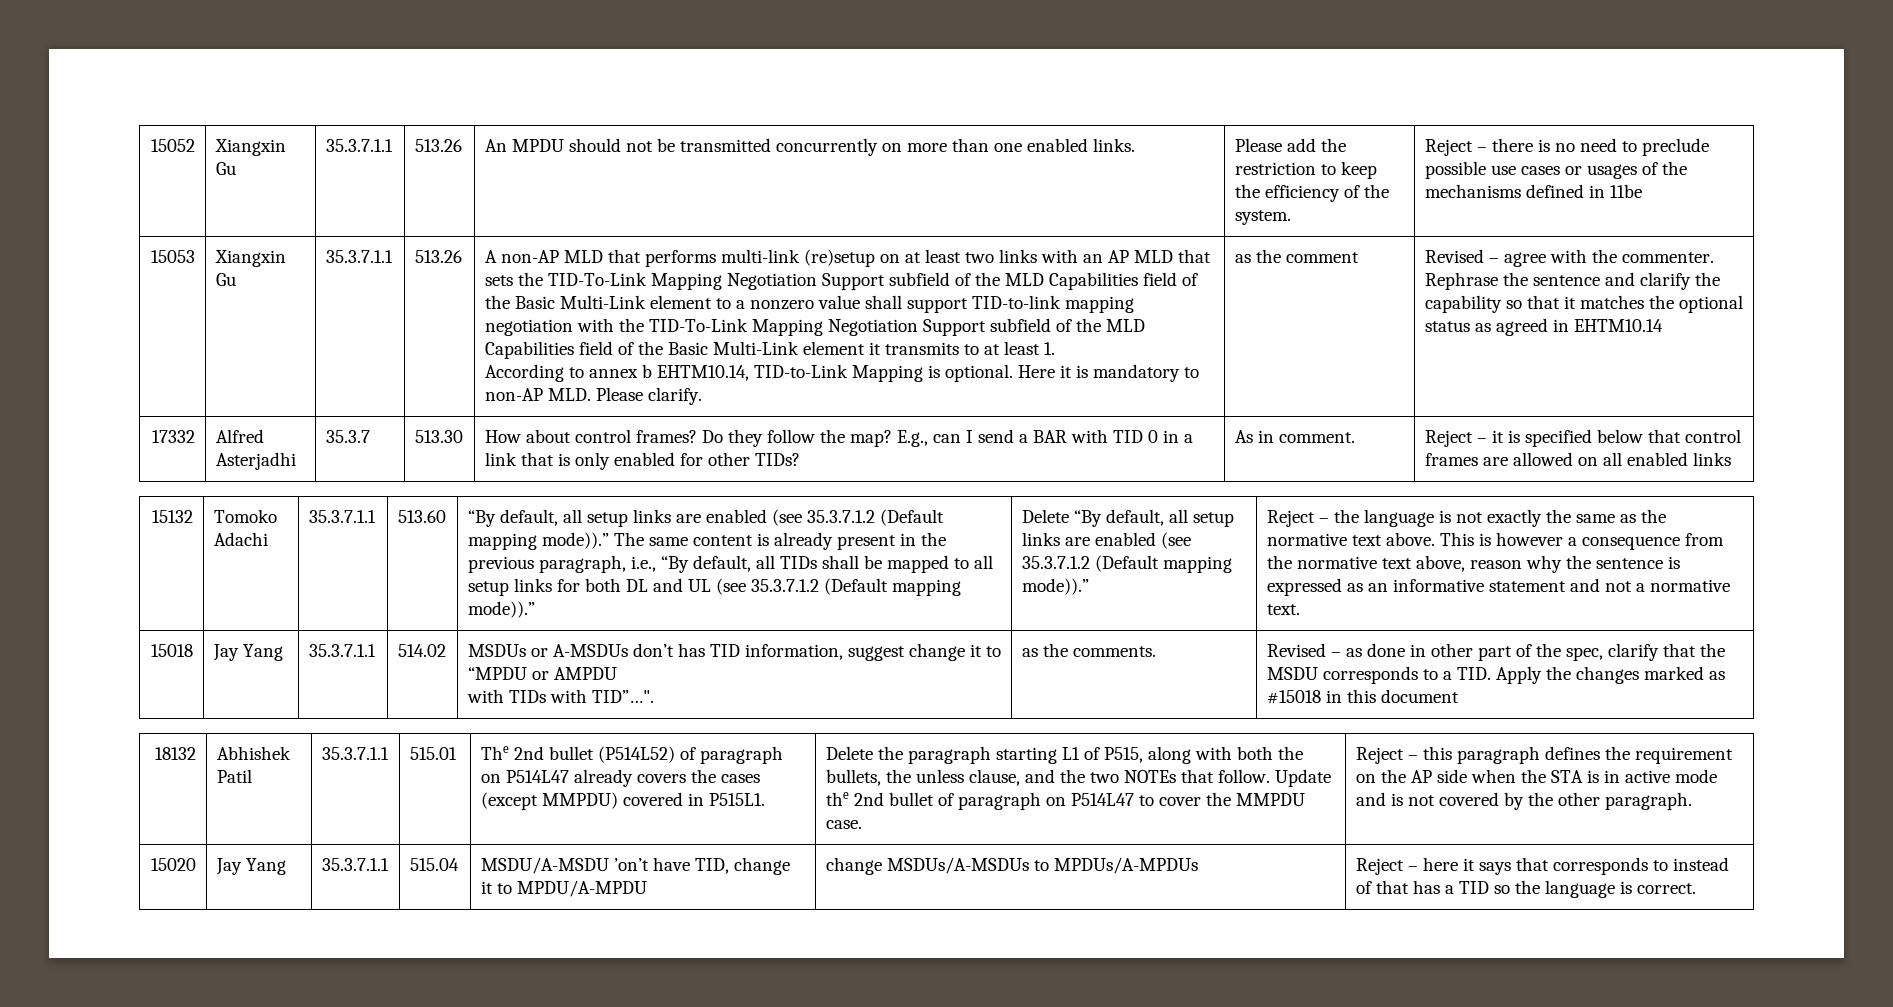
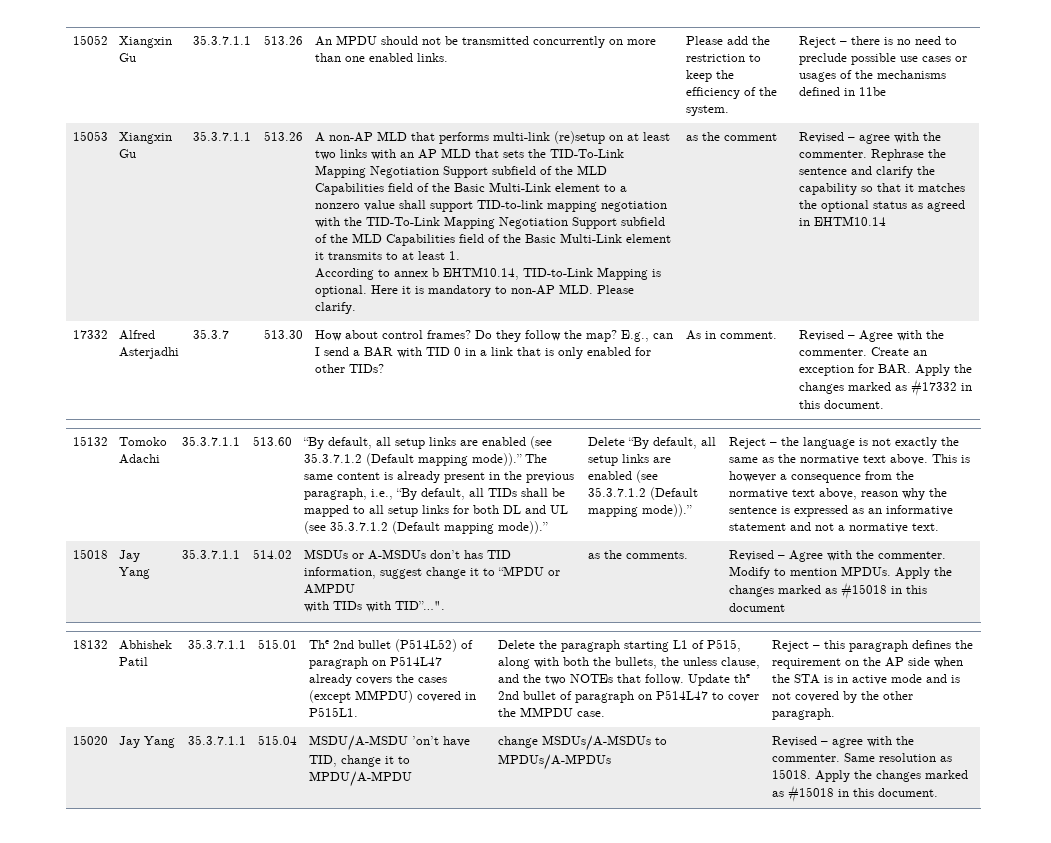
[1424,429,1741,447] [1424,452,1731,466] Reject – it is specified below that control frames are allowed on all enabled links -> [798,330,944,342] [798,347,927,356] [798,364,972,376] [798,379,972,396] [798,400,884,409] Revised – Agree with the commenter. Create an exception for BAR. Apply the changes marked as #17332 in this document.
[1345,643,1725,661] [1266,666,1491,684] as done in other part of the spec, clarify that the MSDU corresponds to a TID. -> [788,550,946,562] [728,566,891,579] Agree with the commenter. Modify to mention MPDUs.
[1355,857,1729,875] [1355,880,1696,898] Reject – here it says that corresponds to instead of that has a TID so the language is correct. -> [771,736,914,748] [771,753,952,762] [771,769,968,782] [771,785,938,802] Revised – agree with the commenter. Same resolution as 15018. Apply the changes marked as #15018 in this document.

